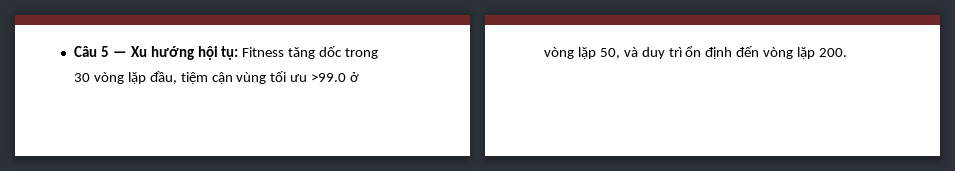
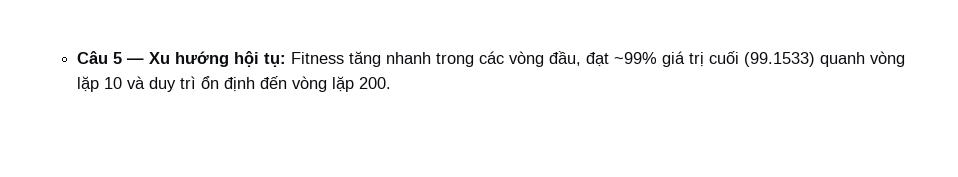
[319,46,379,59] [73,71,360,84] [543,47,620,59] dốc trong 30 vòng lặp đầu, tiệm cận vùng tối ưu >99.0 ở vòng lặp 50, -> [386,51,906,67] [77,76,123,92] nhanh trong các vòng đầu, đạt ~99% giá trị cuối (99.1533) quanh vòng lặp 10

